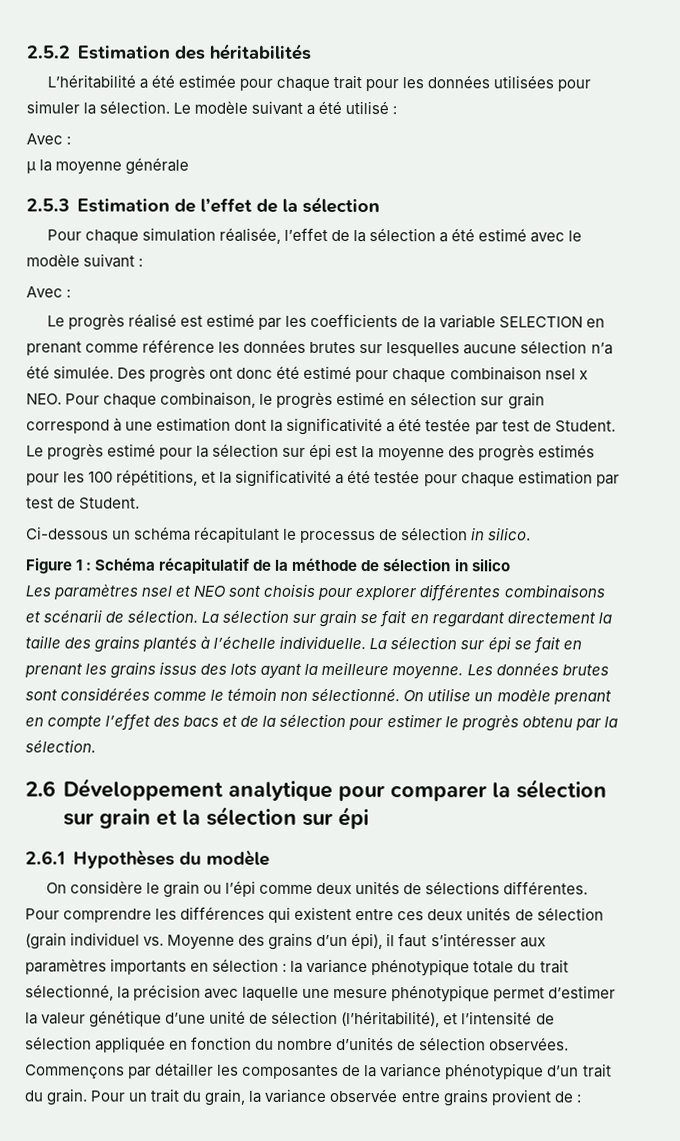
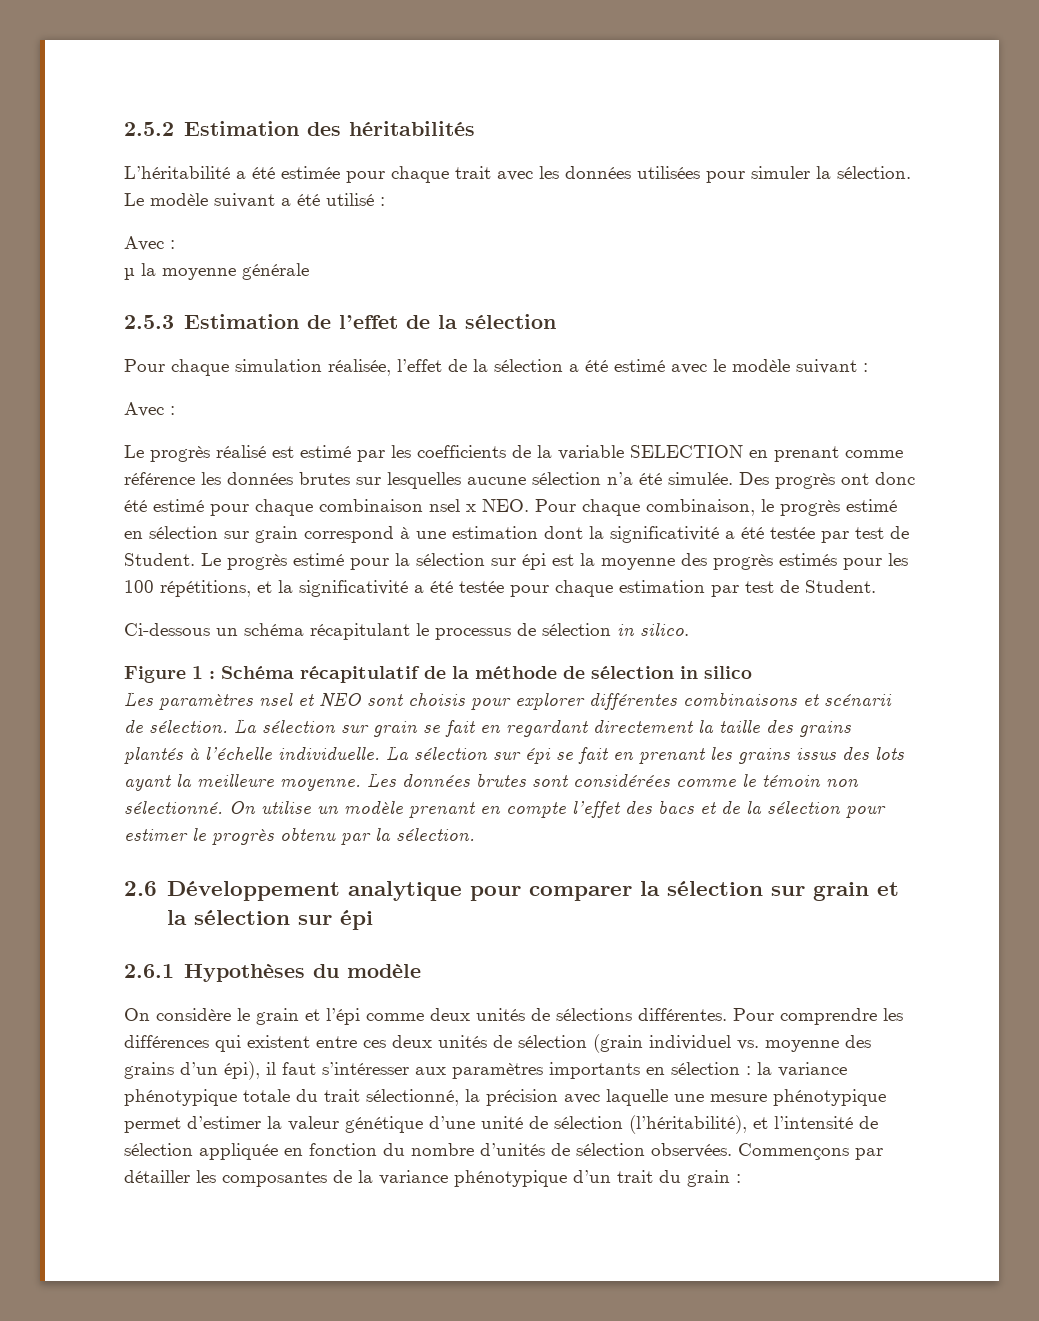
[365,79,400,92] pour -> [497,171,533,181] avec
[202,884,222,894] ou -> [305,1009,320,1021] et
[167,934,236,950] Moyenne -> [765,1040,839,1052] moyenne
[46,1088,574,1107] grain. Pour un trait du grain, la variance observée entre grains provient de -> [687,1170,730,1187] grain

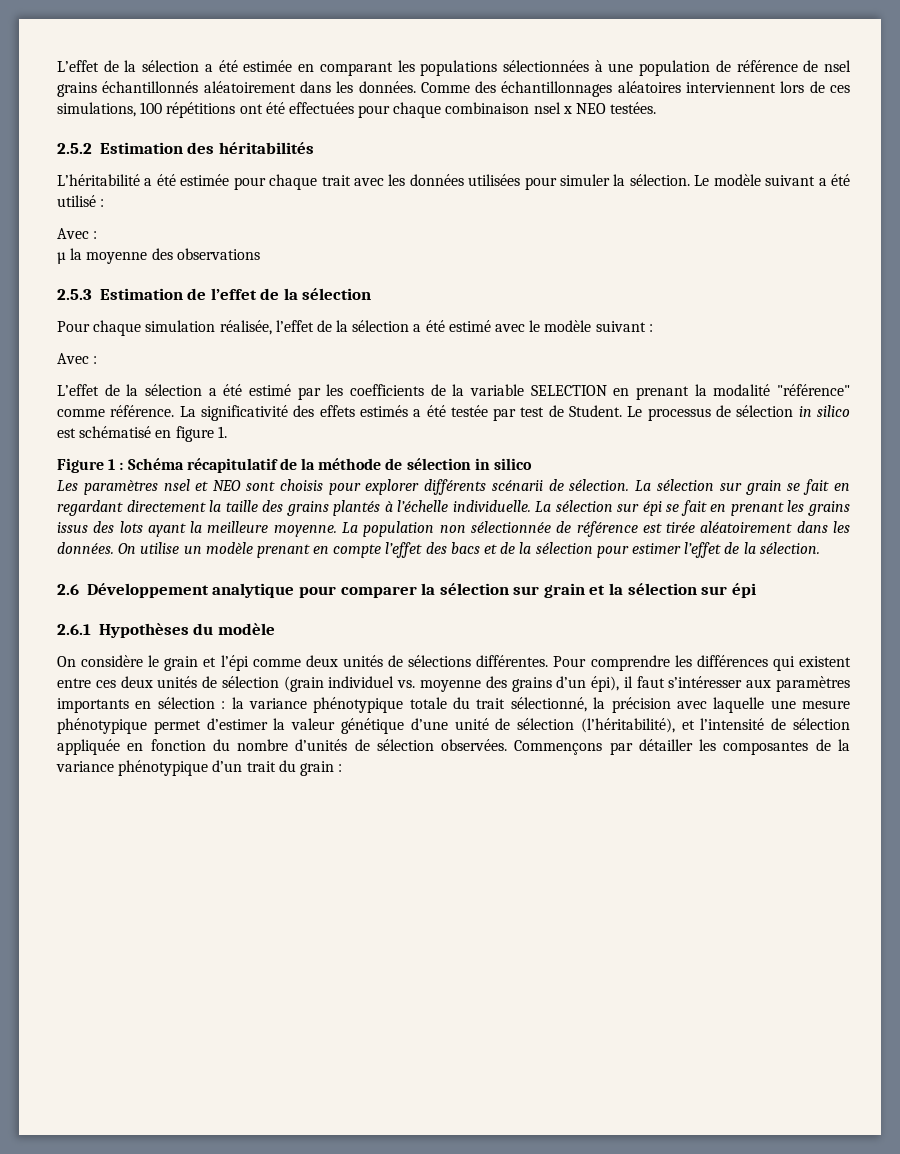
(124, 129) none -> [57,60,851,76] [57,81,850,97] [57,102,657,118] L’effet de la sélection a été estimée en comparant les populations sélectionnées à une population de référence de nsel grains échantillonnés aléatoirement dans les données. Comme des échantillonnages aléatoires interviennent lors de ces simulations, 100 répétitions ont été effectuées pour chaque combinaison nsel x NEO testées. //
[242,263,309,280] générale -> [151,248,260,260] des observations
[124,445,294,462] Le progrès réalisé est -> [57,384,243,396] L’effet de la sélection a été
[845,450,903,458] [124,472,915,489] [124,499,897,516] [124,526,719,543] comme référence les données brutes sur lesquelles aucune sélection n’a été simulée. Des progrès ont donc été estimé pour chaque combinaison nsel x NEO. Pour chaque combinaison, le progrès estimé en sélection sur grain correspond à une estimation dont la significativité -> [694,384,850,396] [57,405,408,421] la modalité "référence" comme référence. La significativité des effets estimés
[227,553,908,570] [124,580,876,597] [124,623,689,640] progrès estimé pour la sélection sur épi est la moyenne des progrès estimés pour les 100 répétitions, et la significativité a été testée pour chaque estimation par test de Student. // Ci-dessous un schéma récapitulant le processus de sélection in silico. -> [647,405,850,421] [57,426,227,442] processus de sélection in silico est schématisé en figure 1.
[589,692,820,710] différentes combinaisons et -> [424,479,487,495] différents
[367,773,859,788] [124,801,223,814] Les données brutes sont considérées comme le témoin non sélectionné. -> [342,521,850,537] [57,542,114,554] La population non sélectionnée de référence est tirée aléatoirement dans les données.
[192,827,371,845] le progrès obtenu par -> [684,542,740,558] l’effet de

